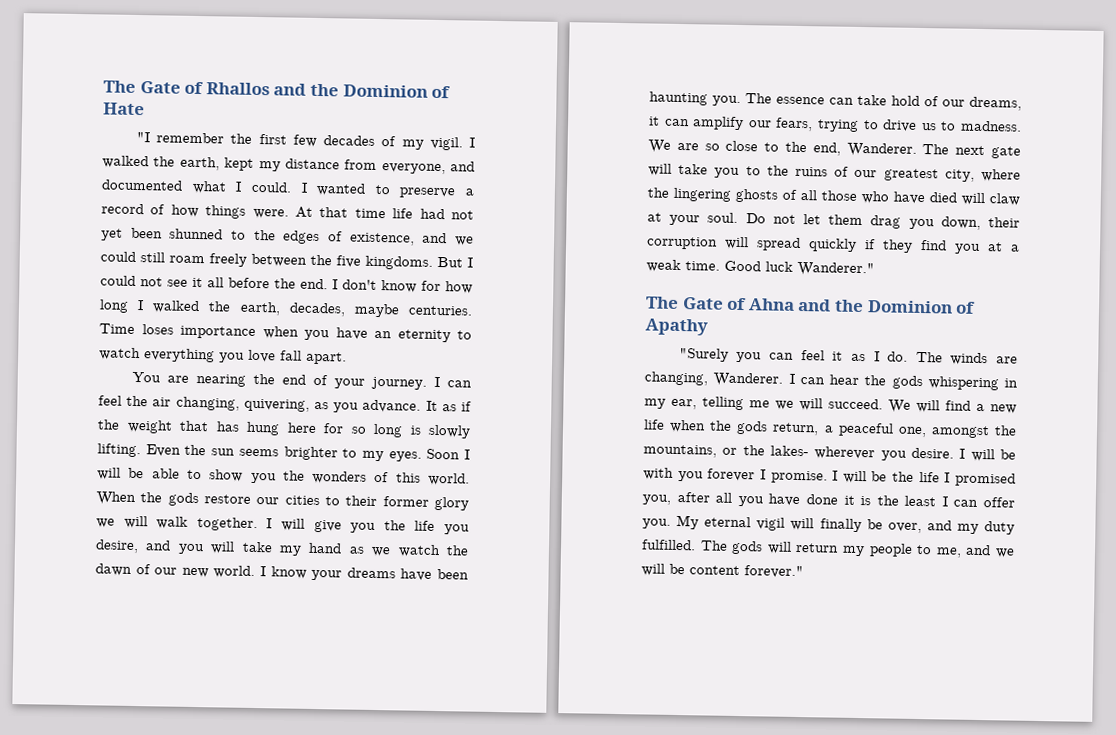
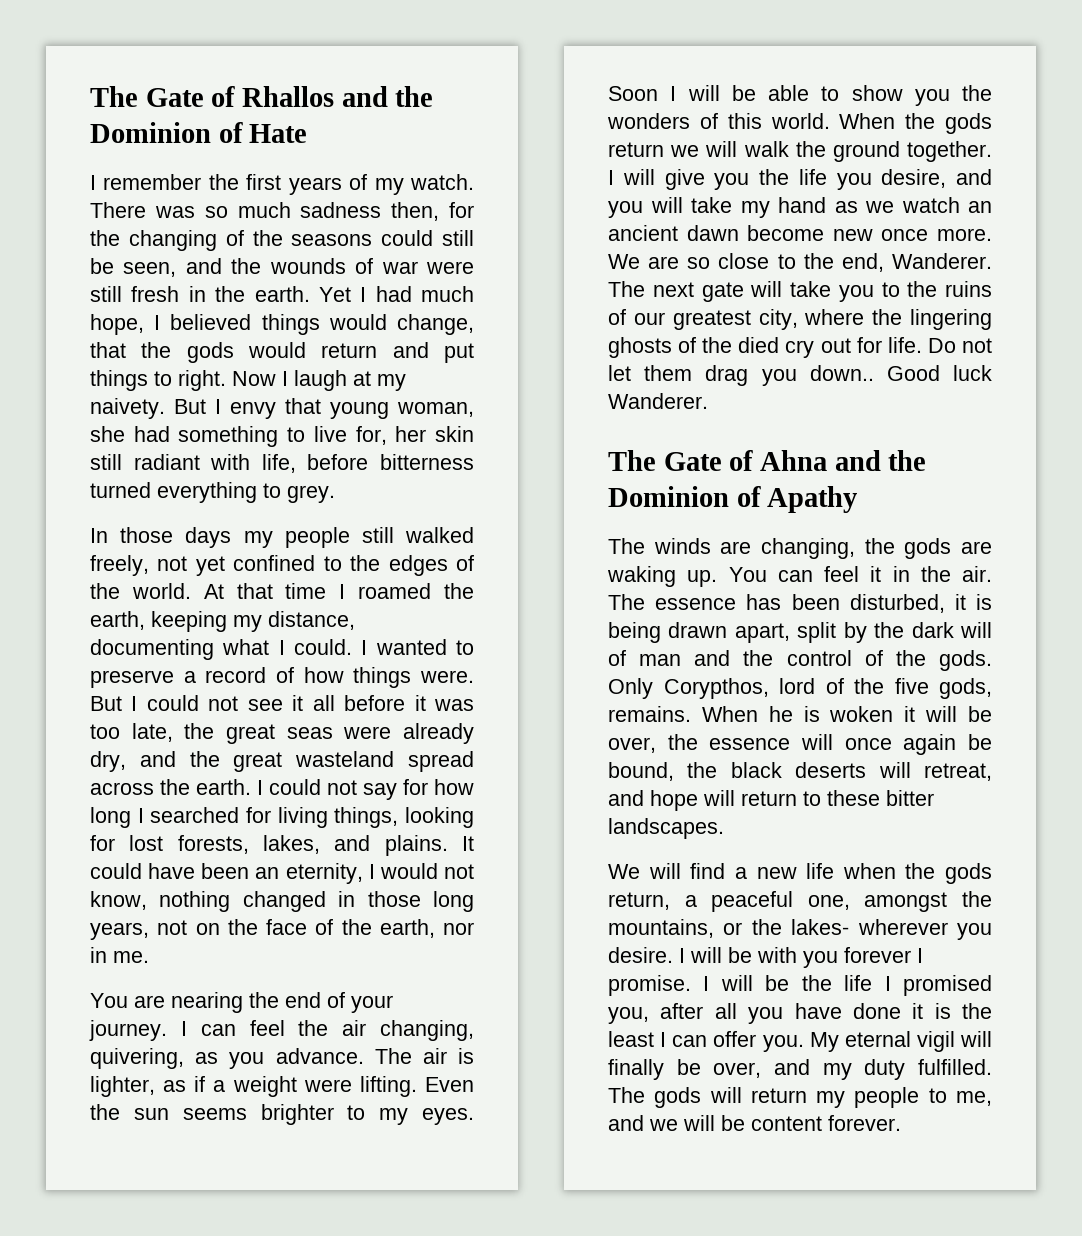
[135,131,150,143] "I -> [90,175,96,190] I
[292,134,475,151] [102,155,475,175] [101,179,183,191] few decades of my vigil. I walked the earth, kept my distance from everyone, and documented -> [288,174,474,195] [90,202,474,221] [90,230,474,251] [90,258,474,277] [90,286,474,302] [90,314,474,335] [90,342,474,363] [90,370,406,391] [90,398,474,419] [90,426,475,447] [90,454,474,473] [90,482,335,503] [90,527,474,548] [90,555,474,576] [90,583,474,599] [90,611,355,632] [90,639,214,660] years of my watch. There was so much sadness then, for the changing of the seasons could still be seen, and the wounds of war were still fresh in the earth. Yet I had much hope, I believed things would change, that the gods would return and put things to right. Now I laugh at my naivety. But I envy that young woman, she had something to live for, her skin still radiant with life, before bitterness turned everything to grey. // In those days my people still walked freely, not yet confined to the edges of the world. At that time I roamed the earth, keeping my distance, documenting
[295,206,474,220] [101,227,474,246] [100,251,433,270] At that time life had not yet been shunned to the edges of existence, and we could still roam freely between the five kingdoms. -> (474, 676) none
[274,278,473,294] [99,299,472,318] [99,323,472,343] [99,347,347,365] the end. I don't know for how long I walked the earth, decades, maybe centuries. Time loses importance when you have an eternity to watch everything you love fall apart. -> [414,695,475,711] [90,723,474,744] [90,751,475,772] [90,779,474,800] [90,807,474,828] [90,835,474,856] [90,863,475,884] [90,891,474,912] [90,919,474,940] [90,947,149,963] it was too late, the great seas were already dry, and the great wasteland spread across the earth. I could not say for how long I searched for living things, looking for lost forests, lakes, and plains. It could have been an eternity, I would not know, nothing changed in those long years, not on the face of the earth, nor in me.
[425,400,472,412] [97,419,471,439] It as if the weight that has hung here for so long is slowly -> [374,1048,475,1064] [90,1076,352,1097] The air is lighter, as if a weight were
[204,494,469,511] restore our cities to their former glory -> [608,142,664,157] return
(189, 522) none -> [795,141,900,162] the ground
[446,545,469,556] [95,563,469,581] [649,91,1022,111] [649,116,1022,132] the dawn of our new world. I know your dreams have been haunting you. The essence can take hold of our dreams, it can amplify our fears, trying to drive us to madness. -> [968,201,992,213] [608,225,992,241] an ancient dawn become new once more.
[800,190,1020,206] [647,212,739,226] all those who have died will claw at your soul. -> [702,337,922,358] the died cry out for life.
[940,216,1020,230] [646,236,1020,254] [646,259,720,273] down, their corruption will spread quickly if they find you at a weak time. -> [809,365,874,381] down..
[797,261,875,277] Wanderer." -> [608,393,708,409] Wanderer.
[678,347,1018,366] [644,371,1018,391] [644,396,883,411] "Surely you can feel it as I do. The winds are changing, Wanderer. I can hear the gods whispering in my ear, telling me we will succeed. -> [608,538,992,559] [607,566,992,587] [608,594,992,613] [608,622,992,643] [608,650,992,671] [608,678,992,699] [608,706,992,722] [608,734,992,755] [608,762,992,781] [608,790,934,811] [608,818,724,839] The winds are changing, the gods are waking up. You can feel it in the air. The essence has been disturbed, it is being drawn apart, split by the dark will of man and the control of the gods. Only Corypthos, lord of the five gods, remains. When he is woken it will be over, the essence will once again be bound, the black deserts will retreat, and hope will return to these bitter landscapes. //
[744,565,804,579] forever." -> [828,1115,901,1131] forever.

